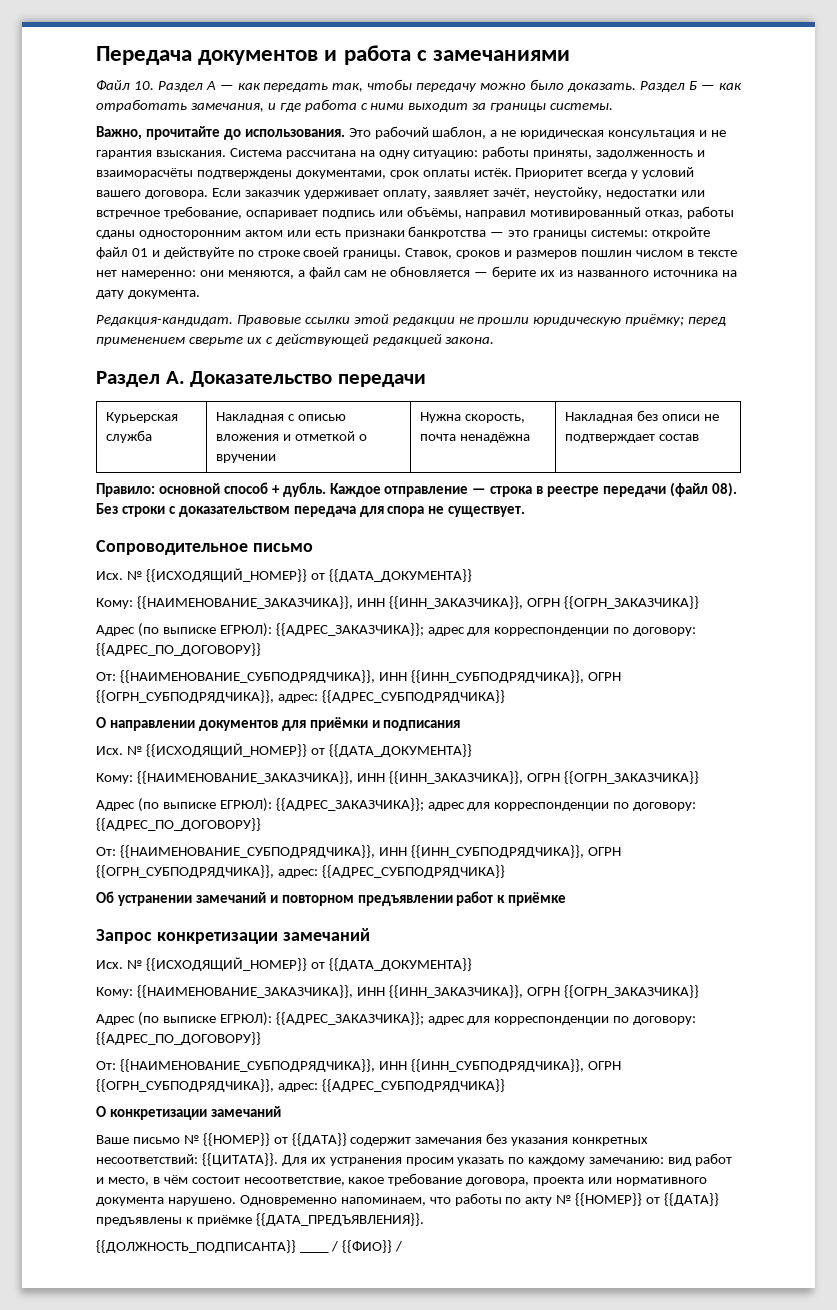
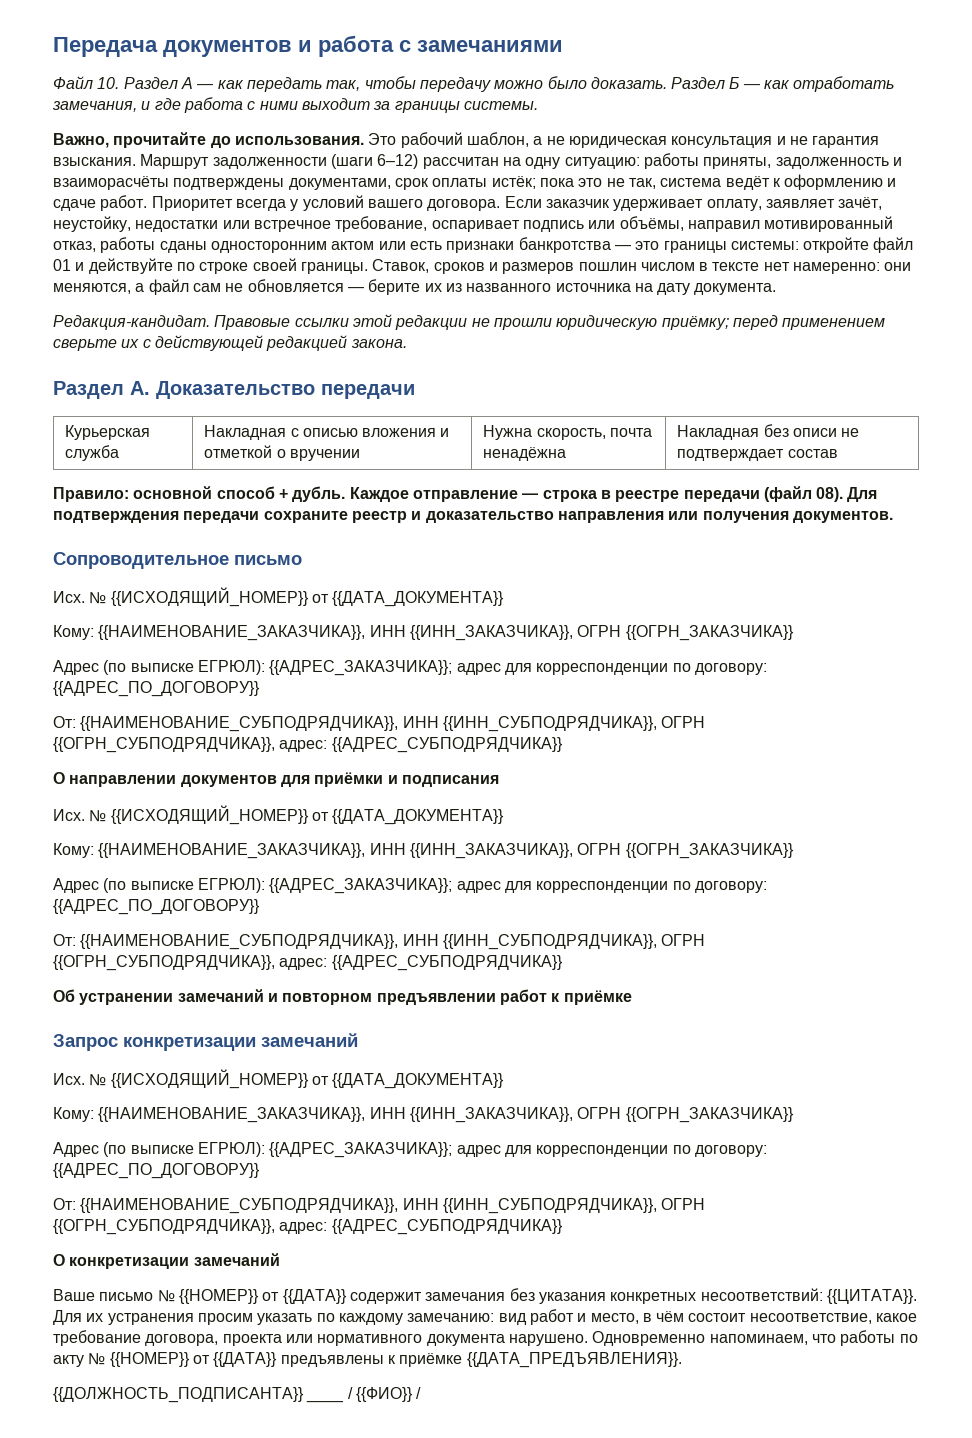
[229,148,356,159] Система рассчитана -> [140,154,499,169] Маршрут задолженности (шаги 6–12) рассчитан
[473,168,512,177] истёк. -> [491,174,897,190] [53,195,148,211] истёк; пока это не так, система ведёт к оформлению и сдаче работ.
[96,503,526,517] Без строки с доказательством передача для спора не существует. -> [847,487,878,502] [53,511,893,523] Для подтверждения передачи сохраните реестр и доказательство направления или получения документов.

